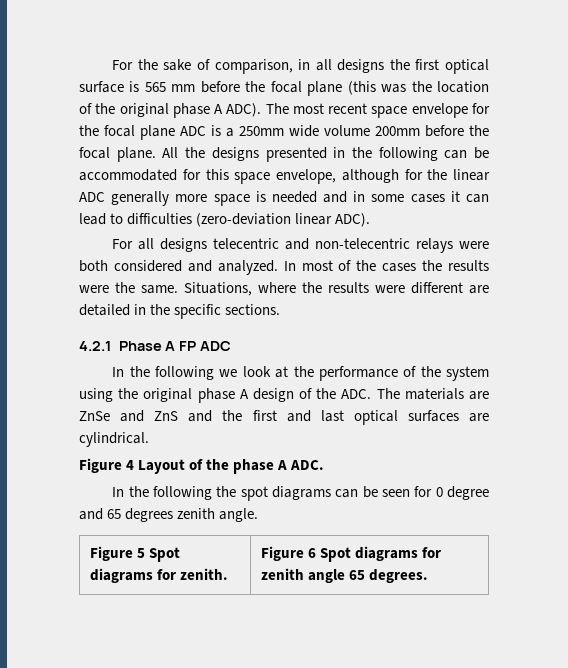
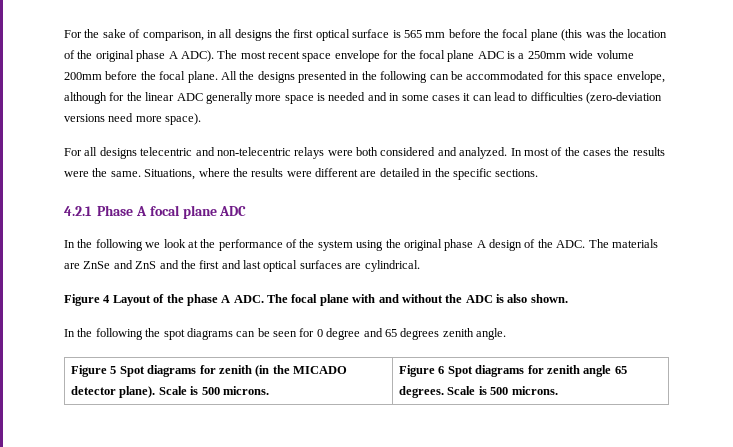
[295,213,371,227] linear ADC). -> [64,113,202,125] versions need more space).
[179,341,197,351] FP -> [149,205,217,219] focal plane
(325, 465) none -> [267,294,568,306] The focal plane with and without the ADC is also shown.
[180,568,229,580] zenith. -> [218,365,348,377] [71,386,269,398] zenith (in the MICADO detector plane). Scale is 500 microns.
(429, 576) none -> [447,386,558,395] Scale is 500 microns.

